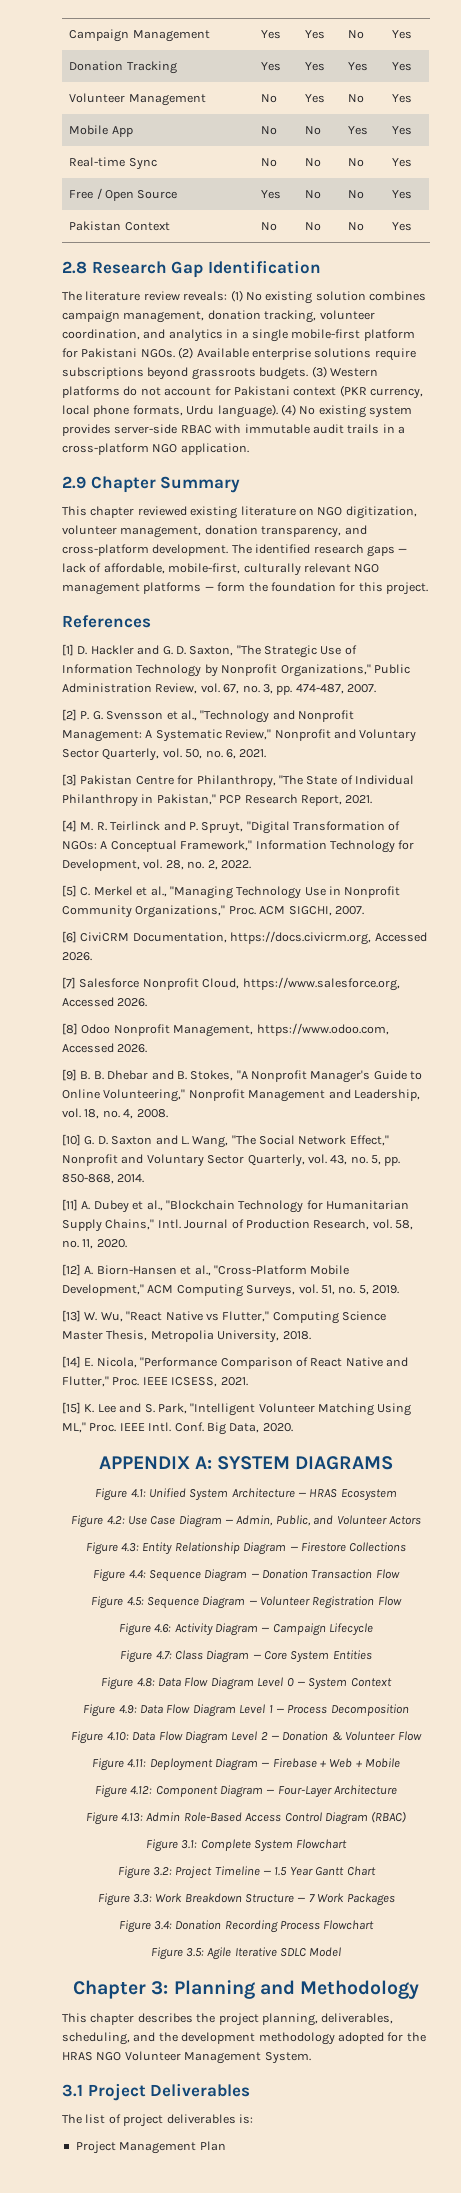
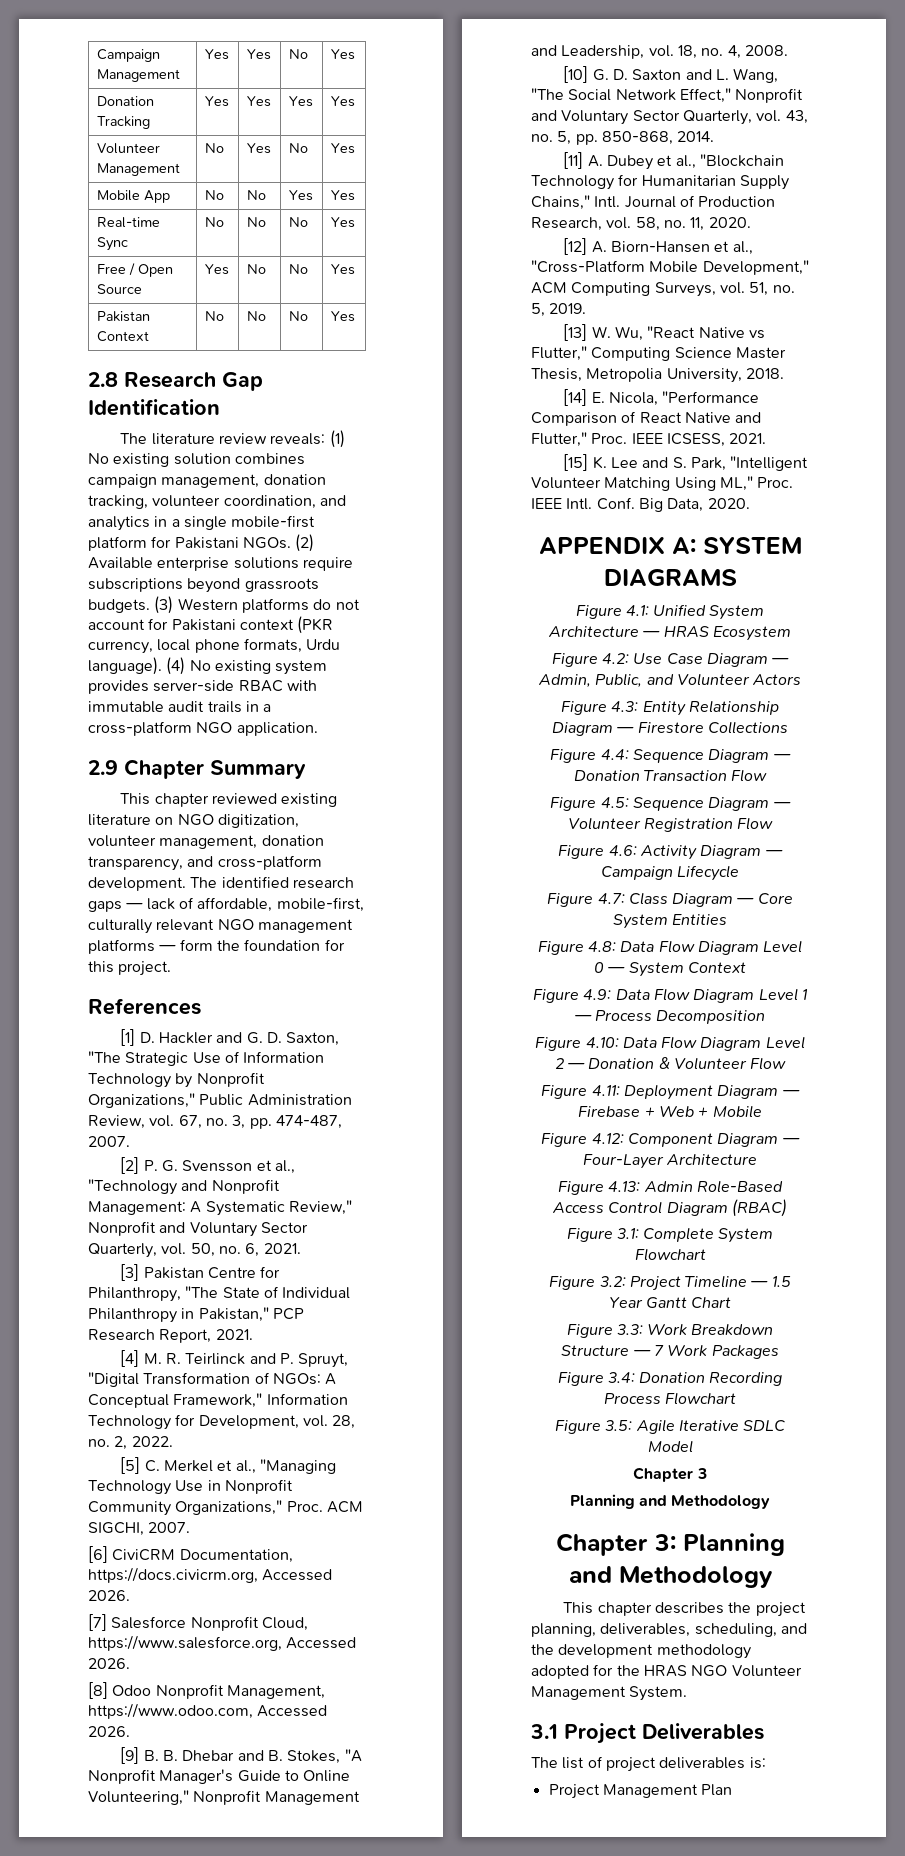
(342, 1952) none -> [633,1467,707,1482] [569,1494,771,1509] // Chapter 3 // Planning and Methodology

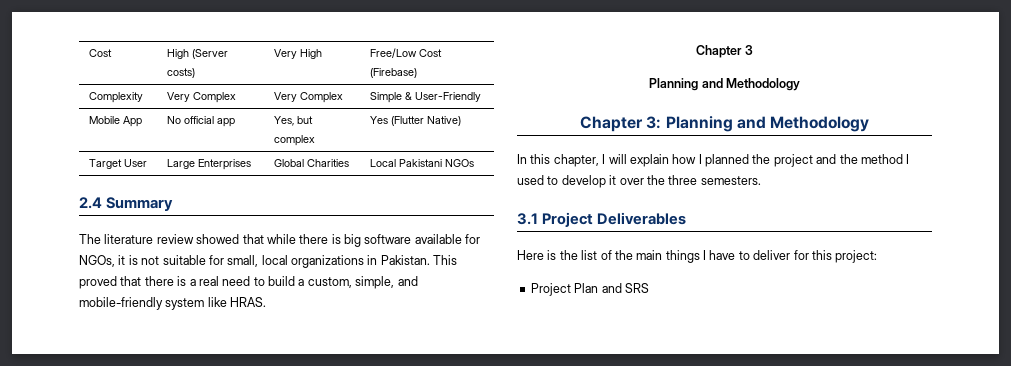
[96,49,160,62] [96,69,180,82] [204,49,229,60] [246,49,271,60] [288,49,308,59] [330,49,355,60] [96,96,154,106] [96,116,150,129] [204,96,229,107] [246,96,271,107] [288,96,313,107] [330,96,355,107] [96,143,160,154] [96,163,180,176] [204,143,224,153] [246,143,271,154] [288,143,308,153] [330,143,355,154] [96,190,170,203] [204,190,224,200] [246,190,266,200] [288,190,313,201] [330,190,355,201] [96,217,160,228] [96,237,128,251] [204,217,224,227] [246,217,266,227] [288,217,308,227] [330,217,355,228] [96,263,173,277] [96,284,142,294] [204,264,229,275] [246,264,266,274] [288,264,308,274] [330,264,355,275] [96,311,150,322] [96,331,149,342] [204,311,224,321] [246,311,266,321] [288,311,308,321] [330,311,355,322] [88,372,263,391] [88,399,220,416] [120,430,345,448] [88,453,305,467] [88,474,326,488] [88,495,346,509] [88,515,316,531] [88,534,315,552] [88,557,353,571] [88,578,319,593] [88,596,360,614] [88,616,334,634] [88,638,341,654] [88,657,328,675] [88,680,317,694] [88,701,272,713] [88,721,318,736] [88,759,306,779] [120,793,338,807] [88,814,299,828] [88,835,324,849] [88,855,322,871] [88,876,354,891] [88,897,364,912] [88,919,353,934] [88,939,345,954] [88,961,172,976] [88,998,201,1015] [120,1029,340,1046] [88,1051,325,1066] [88,1072,265,1088] [88,1093,352,1108] [88,1115,342,1129] [88,1136,130,1147] [120,1157,296,1174] [88,1179,280,1195] [88,1200,352,1216] [88,1221,308,1237] [88,1243,301,1258] [120,1264,281,1281] [88,1286,351,1302] [88,1307,304,1323] [88,1329,253,1343] [120,1350,349,1368] [88,1372,337,1387] [88,1393,348,1408] [88,1414,356,1430] [88,1436,173,1450] [120,1457,337,1474] [88,1479,293,1495] [88,1500,363,1516] [88,1522,191,1536] [88,1546,293,1563] [88,1567,333,1583] [88,1590,130,1601] [88,1614,308,1631] [88,1635,357,1651] [88,1658,130,1669] [88,1682,325,1699] [88,1703,328,1719] [88,1726,130,1737] [120,1747,362,1764] [88,1769,351,1784] [88,1790,360,1805] [531,45,788,59] [563,66,779,83] [531,88,804,103] [531,110,808,125] [531,131,715,145] [563,152,785,170] [531,174,789,190] [531,195,776,210] [531,217,751,231] [563,238,753,255] [531,260,809,275] [531,282,795,297] [531,303,587,317] [563,324,766,341] [531,346,786,361] [531,368,784,383] [563,389,760,406] [531,411,762,426] [531,432,767,447] [563,454,809,471] [531,476,794,491] [531,497,750,512] [538,536,802,554] [603,569,737,586] [575,604,765,620] [548,626,791,641] [551,653,790,667] [537,673,802,687] [561,700,779,716] [552,721,788,736] [550,749,791,763] [573,769,768,782] [550,797,791,811] [567,817,774,832] [558,845,783,860] [600,865,740,881] [547,892,793,907] [612,914,728,929] [537,940,803,955] [594,962,746,977] [533,988,808,1003] [574,1010,766,1024] [535,1036,805,1051] [554,1057,787,1070] [541,1084,800,1100] [578,1105,762,1118] [541,1133,800,1147] [582,1154,758,1169] [558,1180,783,1195] [552,1199,787,1217] [566,1227,774,1243] [634,1248,706,1261] [549,1275,791,1291] [608,1297,732,1308] [566,1324,774,1338] [561,1345,779,1359] [557,1372,783,1386] [603,1392,737,1405] [554,1419,787,1434] [647,1440,693,1453] Campaign Management | Yes | Yes | No | Yes // Donation Tracking | Yes | Yes | Yes | Yes // Volunteer Management | No | Yes | No | Yes // Mobile App | No | No | Yes | Yes // Real-time Sync | No | No | No | Yes // Free / Open Source | Yes | No | No | Yes // Pakistan Context | No | No | No | Yes // 2.8 Research Gap Identification // The literature review reveals: (1) No existing solution combines campaign management, donation tracking, volunteer coordination, and analytics in a single mobile-first platform for Pakistani NGOs. (2) Available enterprise solutions require subscriptions beyond grassroots budgets. (3) Western platforms do not account for Pakistani context (PKR currency, local phone formats, Urdu language). (4) No existing system provides server-side RBAC with immutable audit trails in a cross-platform NGO application. // 2.9 Chapter Summary // This chapter reviewed existing literature on NGO digitization, volunteer management, donation transparency, and cross-platform development. The identified research gaps — lack of affordable, mobile-first, culturally relevant NGO management platforms — form the foundation for this project. // References // [1] D. Hackler and G. D. Saxton, "The Strategic Use of Information Technology by Nonprofit Organizations," Public Administration Review, vol. 67, no. 3, pp. 474-487, 2007. // [2] P. G. Svensson et al., "Technology and Nonprofit Management: A Systematic Review," Nonprofit and Voluntary Sector Quarterly, vol. 50, no. 6, 2021. // [3] Pakistan Centre for Philanthropy, "The State of Individual Philanthropy in Pakistan," PCP Research Report, 2021. // [4] M. R. Teirlinck and P. Spruyt, "Digital Transformation of NGOs: A Conceptual Framework," Information Technology for Development, vol. 28, no. 2, 2022. // [5] C. Merkel et al., "Managing Technology Use in Nonprofit Community Organizations," Proc. ACM SIGCHI, 2007. // [6] CiviCRM Documentation, https://docs.civicrm.org, Accessed 2026. // [7] Salesforce Nonprofit Cloud, https://www.salesforce.org, Accessed 2026. // [8] Odoo Nonprofit Management, https://www.odoo.com, Accessed 2026. // [9] B. B. Dhebar and B. Stokes, "A Nonprofit Manager's Guide to Online Volunteering," Nonprofit Management and Leadership, vol. 18, no. 4, 2008. // [10] G. D. Saxton and L. Wang, "The Social Network Effect," Nonprofit and Voluntary Sector Quarterly, vol. 43, no. 5, pp. 850-868, 2014. // [11] A. Dubey et al., "Blockchain Technology for Humanitarian Supply Chains," Intl. Journal of Production Research, vol. 58, no. 11, 2020. // [12] A. Biorn-Hansen et al., "Cross-Platform Mobile Development," ACM Computing Surveys, vol. 51, no. 5, 2019. // [13] W. Wu, "React Native vs Flutter," Computing Science Master Thesis, Metropolia University, 2018. // [14] E. Nicola, "Performance Comparison of React Native and Flutter," Proc. IEEE ICSESS, 2021. // [15] K. Lee and S. Park, "Intelligent Volunteer Matching Using ML," Proc. IEEE Intl. Conf. Big Data, 2020. // APPENDIX A: SYSTEM DIAGRAMS // Figure 4.1: Unified System Architecture — HRAS Ecosystem // Figure 4.2: Use Case Diagram — Admin, Public, and Volunteer Actors // Figure 4.3: Entity Relationship Diagram — Firestore Collections // Figure 4.4: Sequence Diagram — Donation Transaction Flow // Figure 4.5: Sequence Diagram — Volunteer Registration Flow // Figure 4.6: Activity Diagram — Campaign Lifecycle // Figure 4.7: Class Diagram — Core System Entities // Figure 4.8: Data Flow Diagram Level 0 — System Context // Figure 4.9: Data Flow Diagram Level 1 — Process Decomposition // Figure 4.10: Data Flow Diagram Level 2 — Donation & Volunteer Flow // Figure 4.11: Deployment Diagram — Firebase + Web + Mobile // Figure 4.12: Component Diagram — Four-Layer Architecture // Figure 4.13: Admin Role-Based Access Control Diagram (RBAC) // Figure 3.1: Complete System Flowchart // Figure 3.2: Project Timeline — 1.5 Year Gantt Chart // Figure 3.3: Work Breakdown Structure — 7 Work Packages // Figure 3.4: Donation Recording Process Flowchart // Figure 3.5: Agile Iterative SDLC Model -> [88,49,112,57] [166,49,228,59] [166,68,195,78] [273,49,322,59] [369,48,442,58] [369,68,417,78] [88,92,143,103] [166,92,236,103] [273,92,343,103] [369,92,481,103] [88,116,142,127] [166,116,235,127] [273,116,313,126] [273,135,315,146] [369,116,461,126] [88,159,147,169] [166,159,251,170] [273,159,349,167] [369,159,474,167] [79,197,174,211] [79,234,481,247] [79,255,458,268] [79,276,418,289] [79,297,267,310] Cost | High (Server costs) | Very High | Free/Low Cost (Firebase) // Complexity | Very Complex | Very Complex | Simple & User-Friendly // Mobile App | No official app | Yes, but complex | Yes (Flutter Native) // Target User | Large Enterprises | Global Charities | Local Pakistani NGOs // 2.4 Summary // The literature review showed that while there is big software available for NGOs, it is not suitable for small, local organizations in Pakistan. This proved that there is a real need to build a custom, simple, and mobile-friendly system like HRAS.
[563,1602,806,1617] [531,1623,807,1637] [531,1644,751,1659] [531,1664,802,1679] [531,1686,688,1701] [530,1723,764,1744] [531,1756,766,1772] [548,1784,733,1799] This chapter describes the project planning, deliverables, scheduling, and the development methodology adopted for the HRAS NGO Volunteer Management System. // 3.1 Project Deliverables // The list of project deliverables is: // Project Management Plan -> [517,154,910,167] [517,175,761,188] [517,212,687,227] [517,250,878,263] [530,283,649,296] In this chapter, I will explain how I planned the project and the method I used to develop it over the three semesters. // 3.1 Project Deliverables // Here is the list of the main things I have to deliver for this project: // Project Plan and SRS

